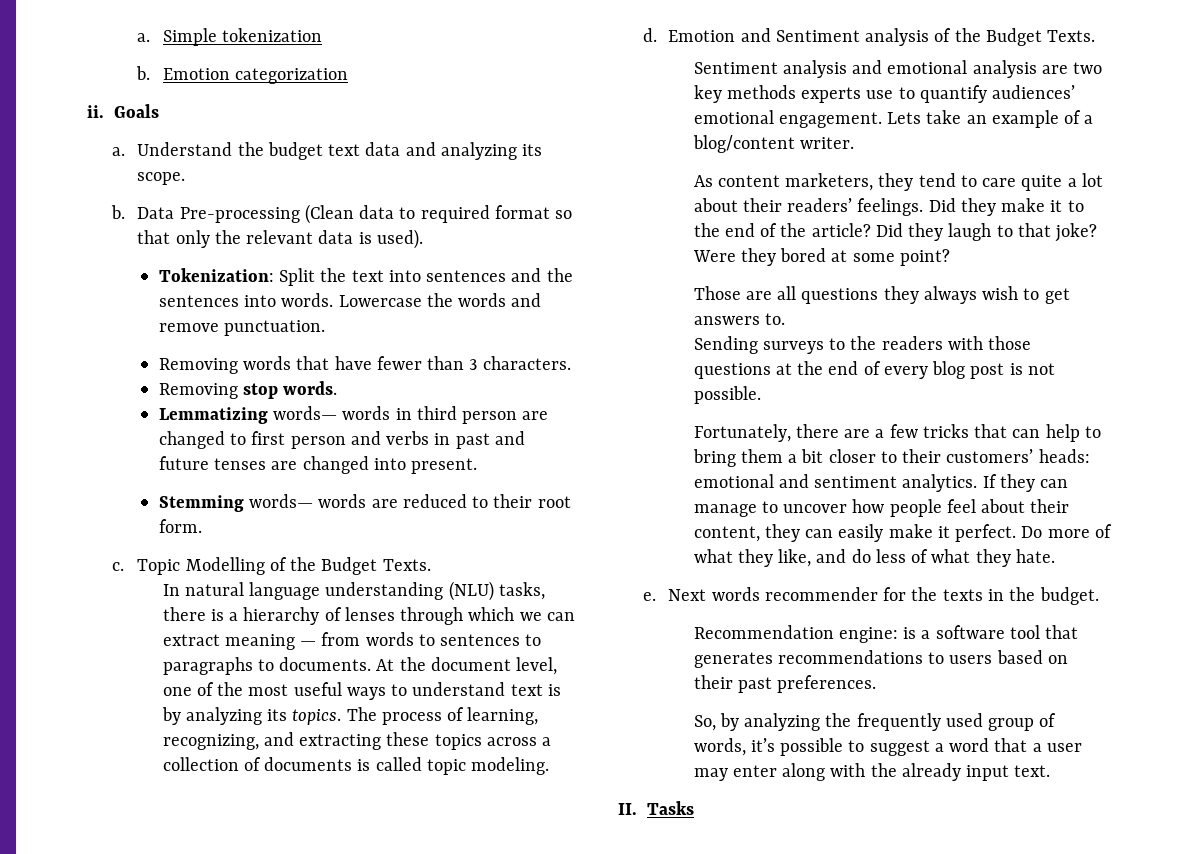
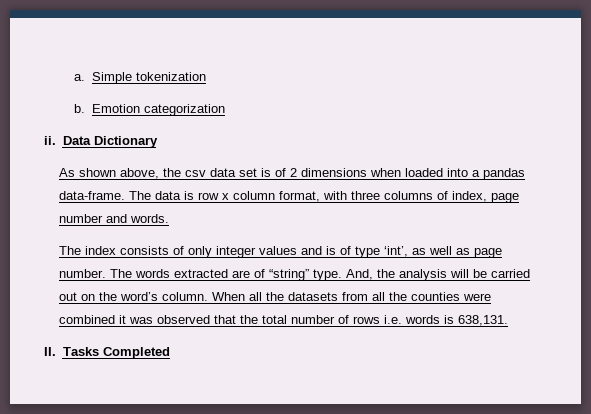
[113,104,159,118] [112,142,543,160] [137,172,186,185] [111,204,573,224] [137,229,424,249] [158,268,573,286] [158,293,542,307] [158,320,326,336] [158,356,571,374] [158,381,338,399] [158,406,549,424] [158,431,525,449] [158,456,478,474] [158,494,571,512] [158,519,202,533] [112,557,431,575] [162,581,545,601] [162,607,576,625] [162,632,542,650] [162,657,558,675] [162,682,562,700] [161,707,539,725] [162,732,552,750] [162,757,550,775] [643,28,1096,46] [693,60,1103,78] [693,85,1076,103] [693,110,1094,128] [692,135,854,153] [693,173,1104,191] [693,198,1084,216] [693,223,1098,242] [692,248,950,266] [693,286,1070,304] [693,313,785,325] [693,336,1032,354] [693,361,1056,379] [693,386,761,404] [693,424,1102,442] [692,449,1090,467] [693,474,1069,492] [693,499,1070,517] [693,524,1113,542] [693,549,1056,567] [643,587,1099,605] [693,625,1079,643] [693,650,1068,668] [693,675,877,693] [693,713,1057,731] [693,738,1083,756] [693,763,1051,781] Goals // a. Understand the budget text data and analyzing its scope. // b. Data Pre-processing (Clean data to required format so that only the relevant data is used). // Tokenization: Split the text into sentences and the sentences into words. Lowercase the words and remove punctuation. // Removing words that have fewer than 3 characters. // Removing stop words. // Lemmatizing words— words in third person are changed to first person and verbs in past and future tenses are changed into present. // Stemming words— words are reduced to their root form. // c. Topic Modelling of the Budget Texts. // In natural language understanding (NLU) tasks, there is a hierarchy of lenses through which we can extract meaning — from words to sentences to paragraphs to documents. At the document level, one of the most useful ways to understand text is by analyzing its topics. The process of learning, recognizing, and extracting these topics across a collection of documents is called topic modeling. // d. Emotion and Sentiment analysis of the Budget Texts. // Sentiment analysis and emotional analysis are two key methods experts use to quantify audiences’ emotional engagement. Lets take an example of a blog/content writer. // As content marketers, they tend to care quite a lot about their readers’ feelings. Did they make it to the end of the article? Did they laugh to that joke? Were they bored at some point? // Those are all questions they always wish to get answers to. // Sending surveys to the readers with those questions at the end of every blog post is not possible. // Fortunately, there are a few tricks that can help to bring them a bit closer to their customers’ heads: emotional and sentiment analytics. If they can manage to uncover how people feel about their content, they can easily make it perfect. Do more of what they like, and do less of what they hate. // e. Next words recommender for the texts in the budget. // Recommendation engine: is a software tool that generates recommendations to users based on their past preferences. // So, by analyzing the frequently used group of words, it’s possible to suggest a word that a user may enter along with the already input text. -> [62,136,158,148] [59,168,526,180] [59,191,520,203] [59,214,170,223] [59,246,503,258] [59,269,531,281] [59,292,492,301] [59,315,509,326] Data Dictionary // As shown above, the csv data set is of 2 dimensions when loaded into a pandas data-frame. The data is row x column format, with three columns of index, page number and words. // The index consists of only integer values and is of type ‘int’, as well as page number. The words extracted are of “string” type. And, the analysis will be carried out on the word’s column. When all the datasets from all the counties were combined it was observed that the total number of rows i.e. words is 638,131.
(694, 808) none -> [102,347,170,359] Completed

